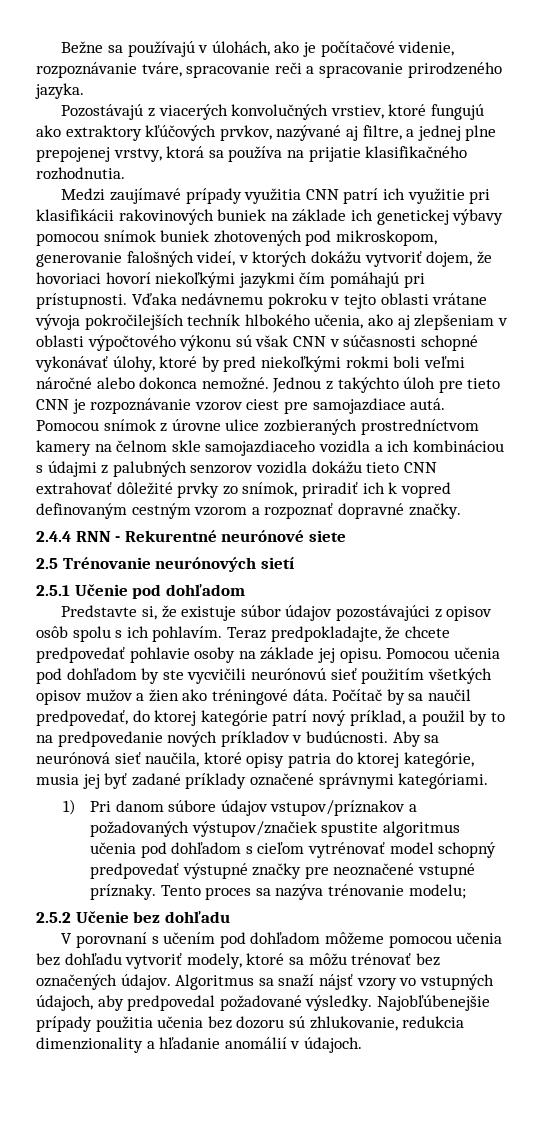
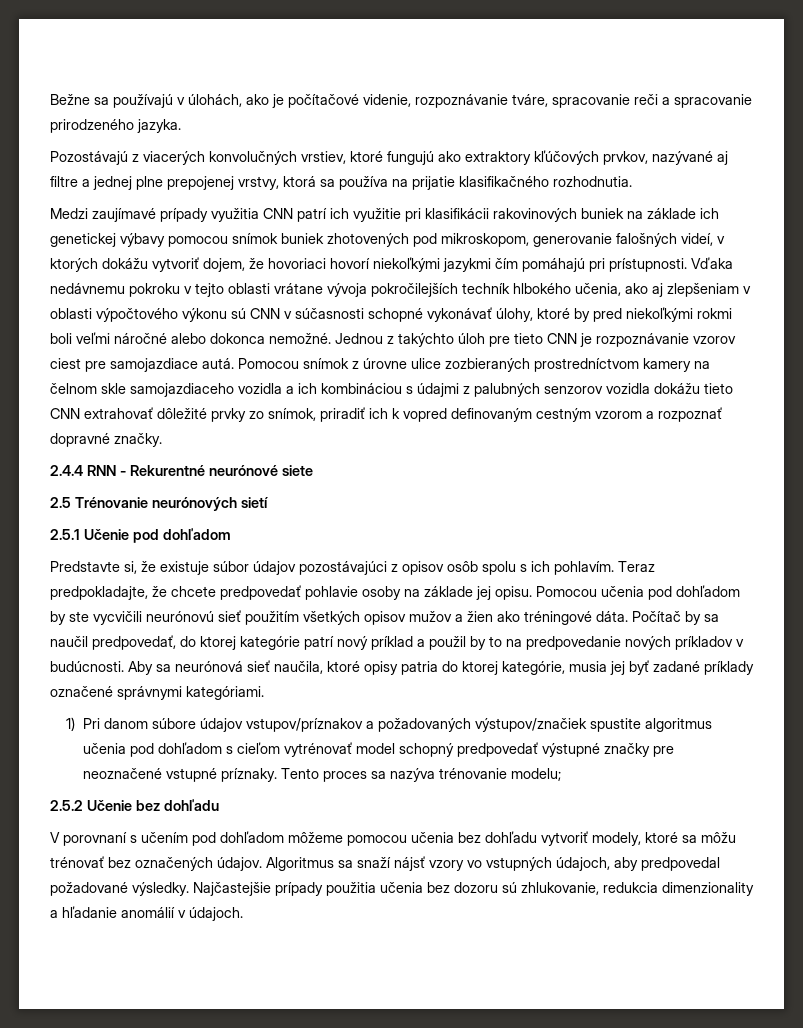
[362,125,402,140] filtre, -> [50,176,78,187] filtre
[255,335,289,347] však -> (246, 313) none
[349,710,405,726] príklad, -> [371,636,413,650] príklad
[376,995,490,1011] Najobľúbenejšie -> [193,882,271,896] Najčastejšie

